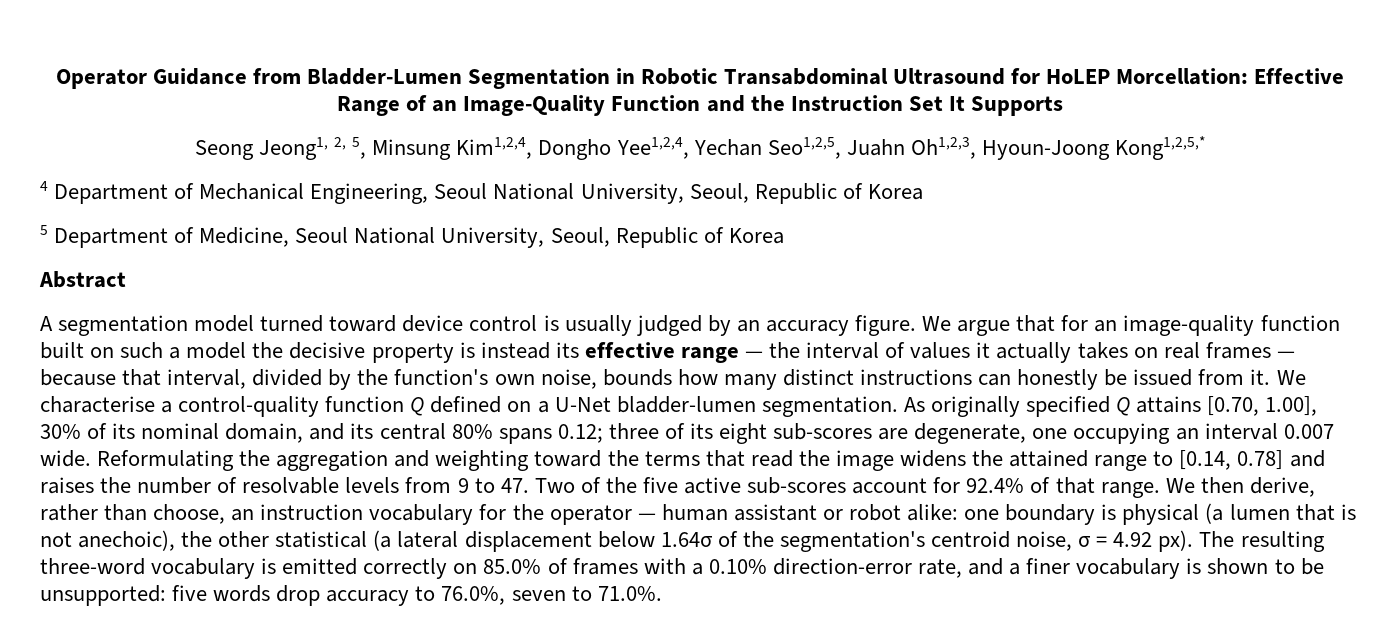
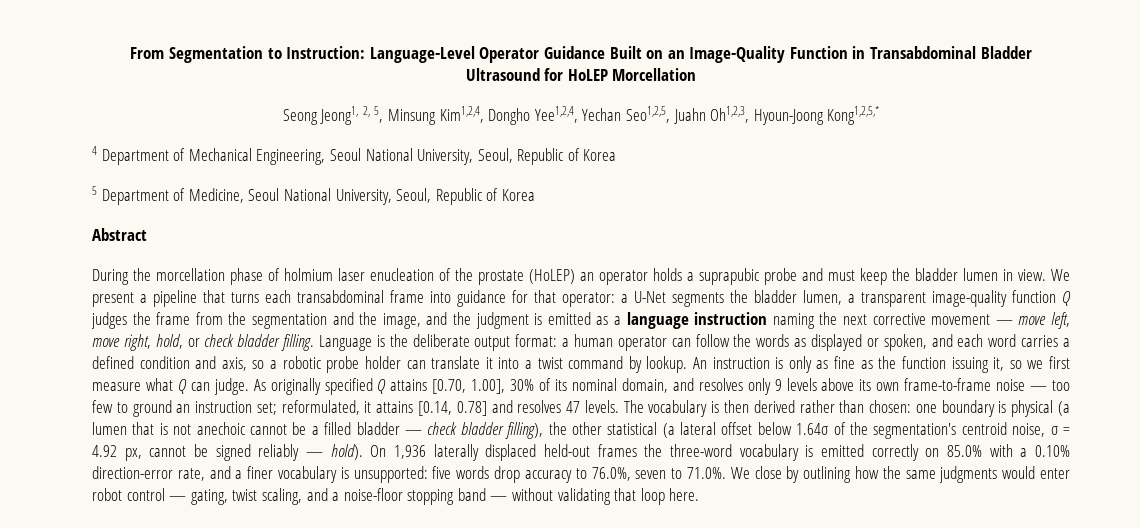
[55,68,1345,89] [337,95,1063,116] Operator Guidance from Bladder-Lumen Segmentation in Robotic Transabdominal Ultrasound for HoLEP Morcellation: Effective Range of an Image-Quality Function and the Instruction Set It Supports -> [130,46,1032,63] [465,68,697,81] From Segmentation to Instruction: Language-Level Operator Guidance Built on an Image-Quality Function in Transabdominal Bladder Ultrasound for HoLEP Morcellation
[40,315,1340,336] [40,342,1295,363] [40,369,1306,390] [40,396,898,417] A segmentation model turned toward device control is usually judged by an accuracy figure. We argue that for an image-quality function built on such a model the decisive property is instead its effective range — the interval of values it actually takes on real frames — because that interval, divided by the function's own noise, bounds how many distinct instructions can honestly be issued from it. We characterise a control-quality function Q defined on a U-Net bladder-lumen segmentation. -> [92,268,1070,285] [92,290,1071,307] [91,312,1071,329] [92,334,1071,351] [92,356,1071,373] [92,378,249,395] During the morcellation phase of holmium laser enucleation of the prostate (HoLEP) an operator holds a suprapubic probe and must keep the bladder lumen in view. We present a pipeline that turns each transabdominal frame into guidance for that operator: a U-Net segments the bladder lumen, a transparent image-quality function Q judges the frame from the segmentation and the image, and the judgment is emitted as a language instruction naming the next corrective movement — move left, move right, hold, or check bladder filling. Language is the deliberate output format: a human operator can follow the words as displayed or spoken, and each word carries a defined condition and axis, so a robotic probe holder can translate it into a twist command by lookup. An instruction is only as fine as the function issuing it, so we first measure what Q can judge.
[350,423,1334,444] [40,450,1325,471] [40,477,1315,498] [40,504,959,525] its central 80% spans 0.12; three of its eight sub-scores are degenerate, one occupying an interval 0.007 wide. Reformulating the aggregation and weighting toward the terms that read the image widens the attained range to [0.14, 0.78] and raises the number of resolvable levels from 9 to 47. Two of the five active sub-scores account for 92.4% of that range. We then derive, rather than choose, an instruction vocabulary for the operator — human assistant or robot alike: -> [698,378,1071,395] [92,400,912,417] resolves only 9 levels above its own frame-to-frame noise — too few to ground an instruction set; reformulated, it attains [0.14, 0.78] and resolves 47 levels. The vocabulary is then derived rather than chosen:
[78,530,176,551] anechoic), -> [196,422,544,439] anechoic cannot be a filled bladder — check bladder filling),
[464,531,592,552] displacement -> [721,422,753,435] offset
[1158,530,1325,552] px). The resulting -> [124,444,663,461] px, cannot be signed reliably — hold). On 1,936 laterally displaced held-out frames the
[547,558,638,575] of frames -> (982, 451) none
[1207,558,1324,575] shown to be -> (349, 473) none
(662, 593) none -> [730,466,1070,483] [92,488,700,505] We close by outlining how the same judgments would enter robot control — gating, twist scaling, and a noise-floor stopping band — without validating that loop here.

